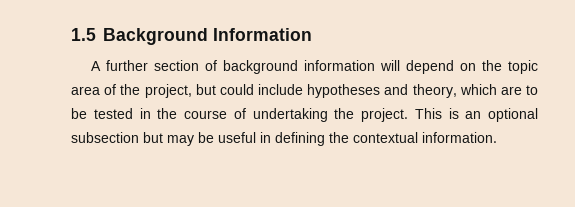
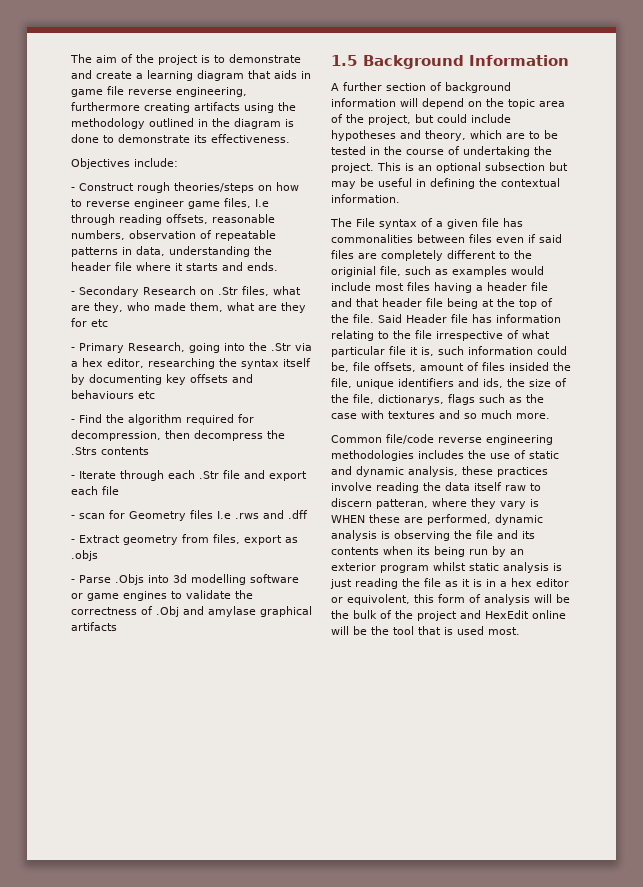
(71, 34) none -> [70,54,301,65] [71,70,311,81] [71,86,247,97] [71,102,296,113] [71,118,294,129] [71,134,290,143] [71,158,178,169] [71,182,299,193] [71,198,269,209] [71,214,275,225] [71,230,276,241] [71,246,272,257] [71,262,278,271] [71,286,301,297] [71,302,306,313] [71,318,108,327] [71,342,312,353] [71,358,311,369] [71,374,253,385] [71,390,155,399] [71,414,254,425] [71,430,285,441] [71,447,149,455] [71,470,307,481] [71,486,119,495] [71,510,308,521] [71,534,298,545] [71,550,98,561] [71,574,299,585] [71,590,253,601] [71,606,312,617] [71,622,117,631] The aim of the project is to demonstrate and create a learning diagram that aids in game file reverse engineering, furthermore creating artifacts using the methodology outlined in the diagram is done to demonstrate its effectiveness. // Objectives include: // - Construct rough theories/steps on how to reverse engineer game files, I.e through reading offsets, reasonable numbers, observation of repeatable patterns in data, understanding the header file where it starts and ends. // - Secondary Research on .Str files, what are they, who made them, what are they for etc // - Primary Research, going into the .Str via a hex editor, researching the syntax itself by documenting key offsets and behaviours etc // - Find the algorithm required for decompression, then decompress the .Strs contents // - Iterate through each .Str file and export each file // - scan for Geometry files I.e .rws and .dff // - Extract geometry from files, export as .objs // - Parse .Objs into 3d modelling software or game engines to validate the correctness of .Obj and amylase graphical artifacts //
(497, 137) none -> [330,218,523,229] [331,234,562,243] [331,250,532,261] [331,266,544,277] [331,282,548,293] [331,298,553,309] [331,314,561,323] [331,330,550,341] [331,346,567,357] [331,362,571,372] [331,378,567,389] [331,394,544,405] [331,410,550,419] [331,434,553,445] [331,450,559,461] [331,466,548,477] [331,482,541,493] [331,498,539,509] [331,514,543,525] [331,530,535,541] [331,546,524,557] [331,562,562,573] [330,578,569,589] [331,594,570,605] [331,610,566,621] [331,626,520,635] // The File syntax of a given file has commonalities between files even if said files are completely different to the originial file, such as examples would include most files having a header file and that header file being at the top of the file. Said Header file has information relating to the file irrespective of what particular file it is, such information could be, file offsets, amount of files insided the file, unique identifiers and ids, the size of the file, dictionarys, flags such as the case with textures and so much more. // Common file/code reverse engineering methodologies includes the use of static and dynamic analysis, these practices involve reading the data itself raw to discern patteran, where they vary is WHEN these are performed, dynamic analysis is observing the file and its contents when its being run by an exterior program whilst static analysis is just reading the file as it is in a hex editor or equivolent, this form of analysis will be the bulk of the project and HexEdit online will be the tool that is used most.

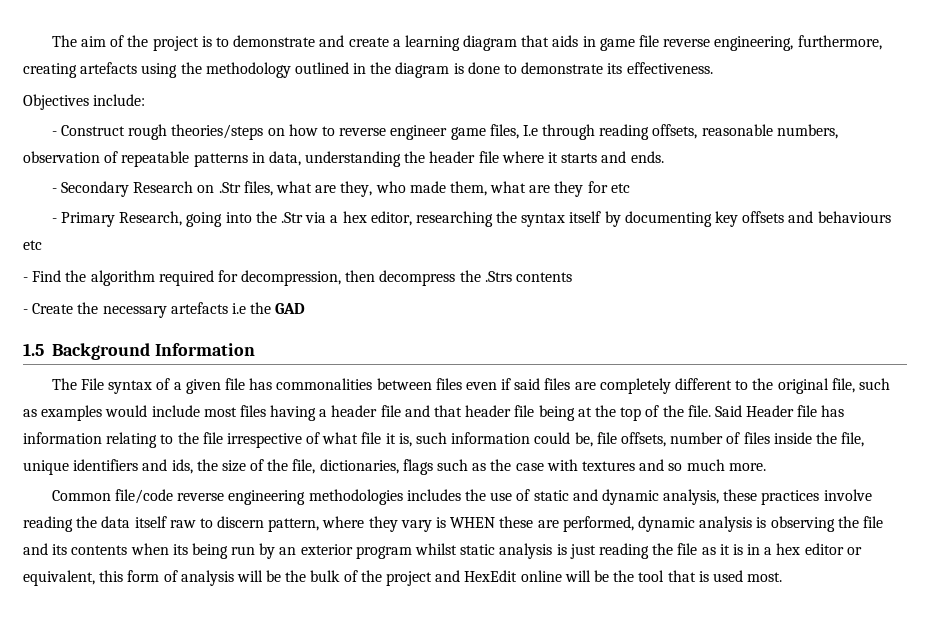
[71,102,240,113] furthermore creating artifacts -> [797,35,882,50] [23,62,138,78] furthermore, creating artefacts
[79,470,307,481] [71,486,119,495] [71,510,308,521] [71,534,298,545] [71,550,98,561] [71,574,299,585] [71,590,253,601] [71,606,312,617] [71,622,117,631] [331,55,569,69] [331,82,511,93] [331,98,565,109] [331,114,511,125] [331,130,558,141] [331,146,552,157] [331,162,568,173] [331,178,560,189] [331,194,400,203] Iterate through each .Str file and export each file // - scan for Geometry files I.e .rws and .dff // - Extract geometry from files, export as .objs // - Parse .Objs into 3d modelling software or game engines to validate the correctness of .Obj and amylase graphical artifacts // 1.5 Background Information // A further section of background information will depend on the topic area of the project, but could include hypotheses and theory, which are to be tested in the course of undertaking the project. This is an optional subsection but may be useful in defining the contextual information. -> [32,302,306,318] [23,343,256,360] Create the necessary artefacts i.e the GAD // 1.5 Background Information
[331,266,376,277] originial -> [777,378,829,394] original
[331,346,385,357] particular -> (359, 438) none
[420,363,464,371] amount -> [670,432,724,444] number
[509,362,549,371] insided -> [773,432,812,444] inside
[378,394,444,405] dictionarys, -> [319,459,399,474] dictionaries,
[376,499,428,509] patteran, -> [268,518,320,532] pattern,
[347,594,410,605] equivolent, -> [23,570,95,586] equivalent,

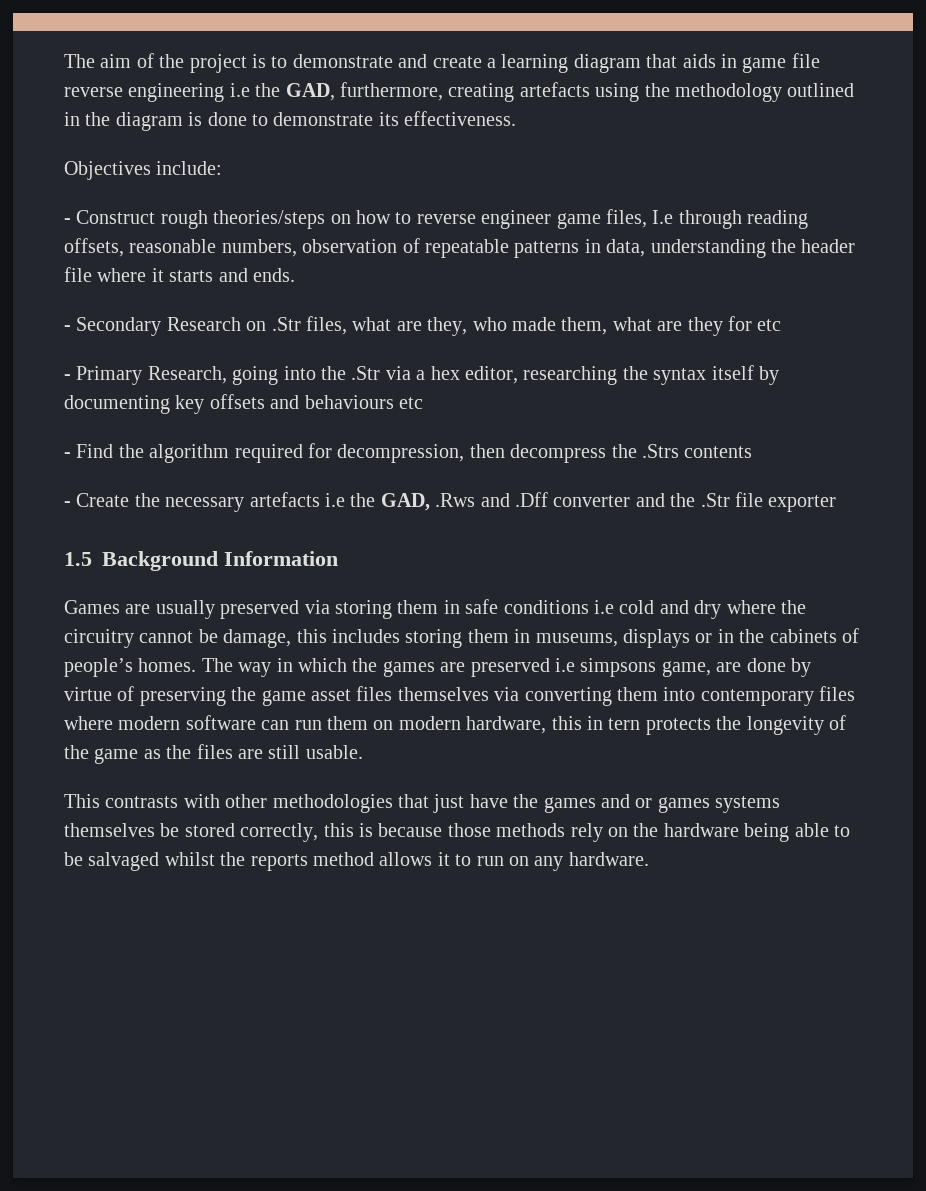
[714,36,794,51] engineering, -> [128,83,335,102] engineering i.e the GAD,
[275,303,306,314] [23,343,256,360] [51,378,890,394] [23,405,845,421] [23,432,865,448] [23,459,766,475] [51,489,872,505] [23,516,883,532] [23,543,862,559] [23,570,783,586] GAD // 1.5 Background Information // The File syntax of a given file has commonalities between files even if said files are completely different to the original file, such as examples would include most files having a header file and that header file being at the top of the file. Said Header file has information relating to the file irrespective of what file it is, such information could be, file offsets, number of files inside the file, unique identifiers and ids, the size of the file, dictionaries, flags such as the case with textures and so much more. // Common file/code reverse engineering methodologies includes the use of static and dynamic analysis, these practices involve reading the data itself raw to discern pattern, where they vary is WHEN these are performed, dynamic analysis is observing the file and its contents when its being run by an exterior program whilst static analysis is just reading the file as it is in a hex editor or equivalent, this form of analysis will be the bulk of the project and HexEdit online will be the tool that is used most. -> [380,492,837,512] [64,551,338,571] [64,599,806,619] [64,628,859,648] [64,658,811,677] [64,686,856,706] [64,715,846,735] [64,744,363,764] [64,794,781,813] [64,823,850,842] [64,852,649,871] GAD, .Rws and .Dff converter and the .Str file exporter // 1.5 Background Information // Games are usually preserved via storing them in safe conditions i.e cold and dry where the circuitry cannot be damage, this includes storing them in museums, displays or in the cabinets of people’s homes. The way in which the games are preserved i.e simpsons game, are done by virtue of preserving the game asset files themselves via converting them into contemporary files where modern software can run them on modern hardware, this in tern protects the longevity of the game as the files are still usable. // This contrasts with other methodologies that just have the games and or games systems themselves be stored correctly, this is because those methods rely on the hardware being able to be salvaged whilst the reports method allows it to run on any hardware.

